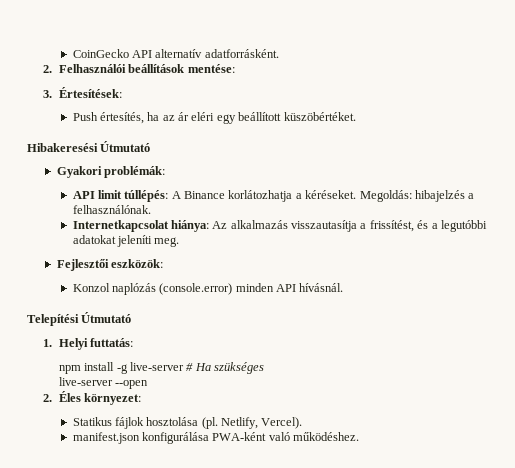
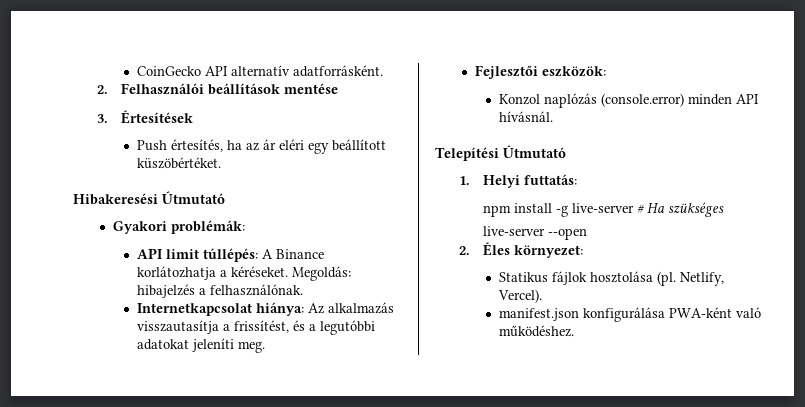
[187,64,235,73] mentése: -> [283,83,338,94] mentése
[58,87,122,98] Értesítések: -> [120,110,193,124] Értesítések

